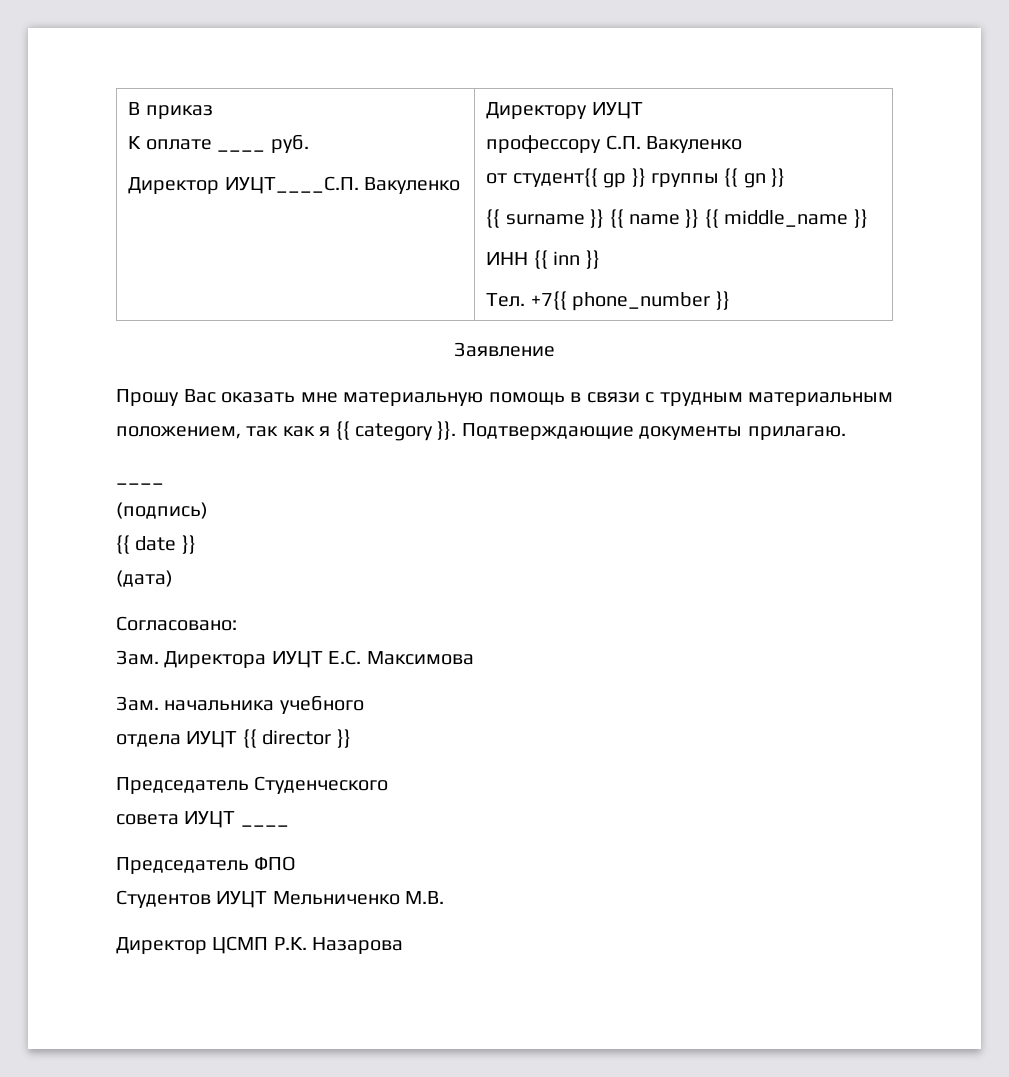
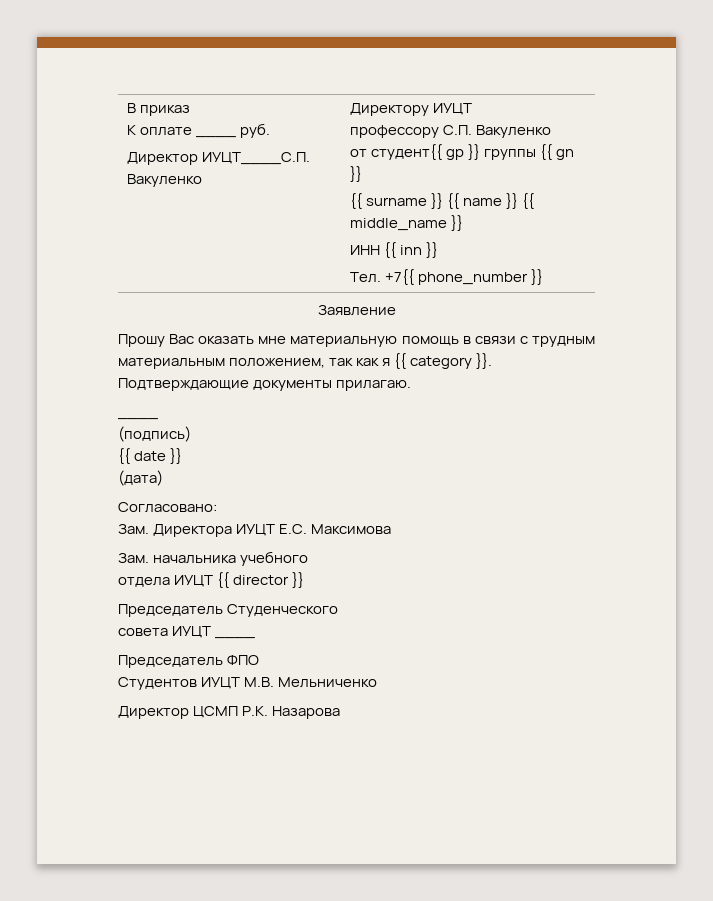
(268, 899) none -> [244,677,275,687] М.В.
[405,891,445,904] М.В. -> (378, 682) none

